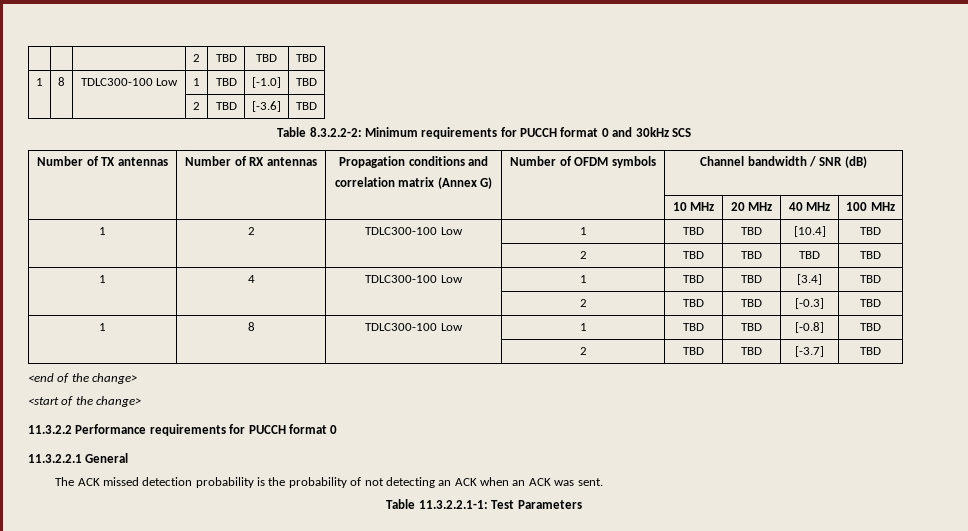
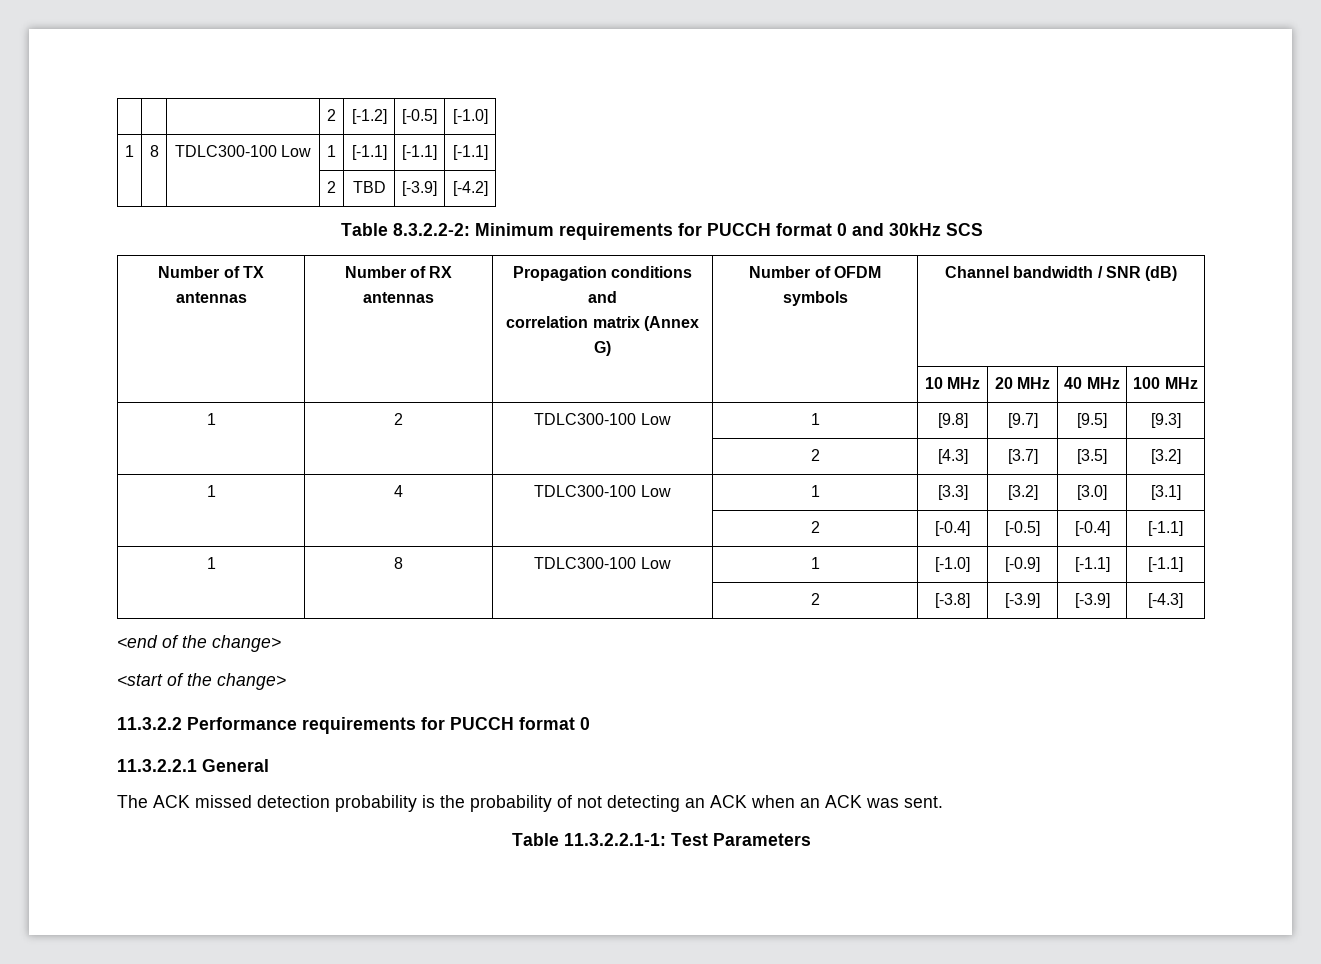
[193,54,200,62] [215,54,237,62] [256,54,277,62] [296,54,317,62] [36,78,43,86] [58,77,65,86] [80,78,179,86] [193,78,200,86] [215,78,237,86] [252,77,281,88] [296,78,317,86] [193,102,200,110] [215,102,237,110] [252,101,281,112] [296,102,317,110] | | | 2 | TBD | TBD | TBD // 1 | 8 | TDLC300-100 Low | 1 | TBD | [-1.0] | TBD // | | | 2 | TBD | [-3.6] | TBD -> [327,109,336,121] [351,109,387,124] [402,109,437,124] [452,109,488,124] [125,145,134,157] [149,145,159,157] [174,145,312,157] [327,145,336,157] [351,145,387,160] [402,145,437,160] [452,145,488,160] [327,181,336,193] [352,181,386,193] [402,181,437,196] [452,181,488,196] | | | 2 | [-1.2] | [-0.5] | [-1.0] // 1 | 8 | TDLC300-100 Low | 1 | [-1.1] | [-1.1] | [-1.1] // | | | 2 | TBD | [-3.9] | [-4.2]
[683,227,704,235] [741,227,762,235] [793,226,826,237] [860,227,881,235] [579,251,587,259] [683,251,704,259] [741,251,762,259] [799,251,820,259] [860,251,881,259] TBD | TBD | [10.4] | TBD // | | | 2 | TBD | TBD | TBD | TBD -> [937,413,968,428] [1007,413,1038,428] [1077,413,1107,428] [1150,413,1181,428] [810,449,820,461] [937,449,968,464] [1007,449,1038,464] [1077,449,1107,464] [1150,449,1181,464] [9.8] | [9.7] | [9.5] | [9.3] // | | | 2 | [4.3] | [3.7] | [3.5] | [3.2]
[683,275,704,283] [741,275,762,283] [797,274,822,285] [860,275,881,283] [579,299,587,307] [683,299,704,307] [741,299,762,307] [795,298,824,309] [860,299,881,307] [99,323,106,331] [247,322,255,331] [365,323,463,331] [579,323,587,331] [683,323,704,331] [741,323,762,331] [795,322,824,333] [860,323,881,331] [579,347,587,355] [683,347,704,355] [741,347,762,355] [795,346,824,357] [860,347,881,355] TBD | TBD | [3.4] | TBD // | | | 2 | TBD | TBD | [-0.3] | TBD // 1 | 8 | TDLC300-100 Low | 1 | TBD | TBD | [-0.8] | TBD // | | | 2 | TBD | TBD | [-3.7] | TBD -> [937,485,968,500] [1007,485,1038,500] [1077,485,1107,500] [1150,485,1181,500] [810,521,820,533] [935,521,970,536] [1005,521,1040,536] [1074,521,1110,536] [1148,521,1183,536] [206,557,216,569] [394,557,403,569] [534,557,671,569] [810,557,820,569] [935,557,970,572] [1005,557,1040,572] [1074,557,1110,572] [1148,557,1183,572] [810,593,820,605] [935,593,970,608] [1005,593,1040,608] [1074,593,1110,608] [1148,593,1183,608] [3.3] | [3.2] | [3.0] | [3.1] // | | | 2 | [-0.4] | [-0.5] | [-0.4] | [-1.1] // 1 | 8 | TDLC300-100 Low | 1 | [-1.0] | [-0.9] | [-1.1] | [-1.1] // | | | 2 | [-3.8] | [-3.9] | [-3.9] | [-4.3]

